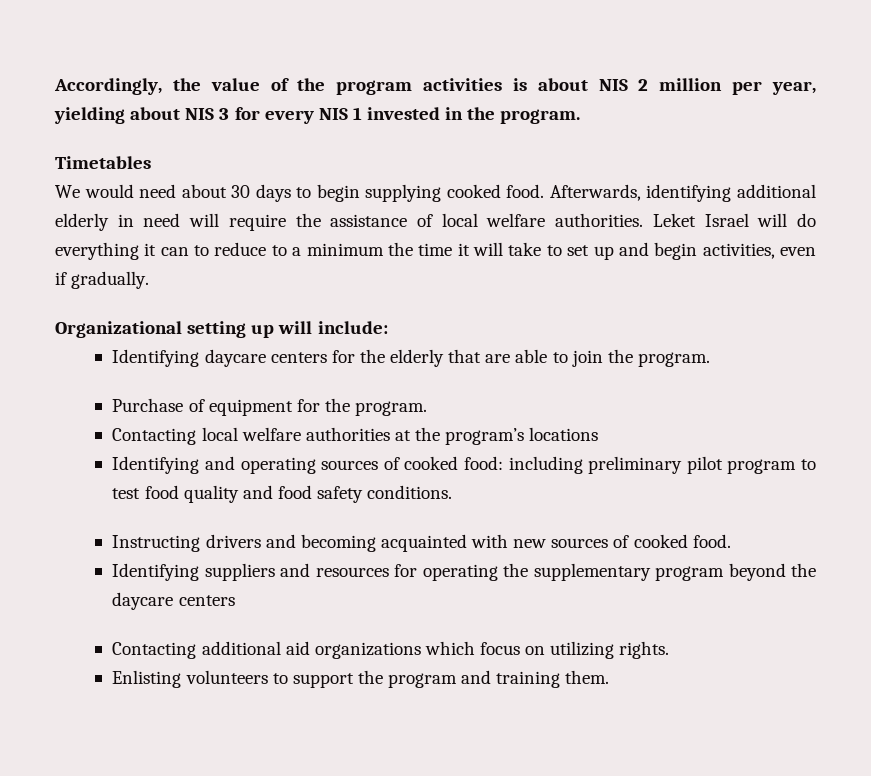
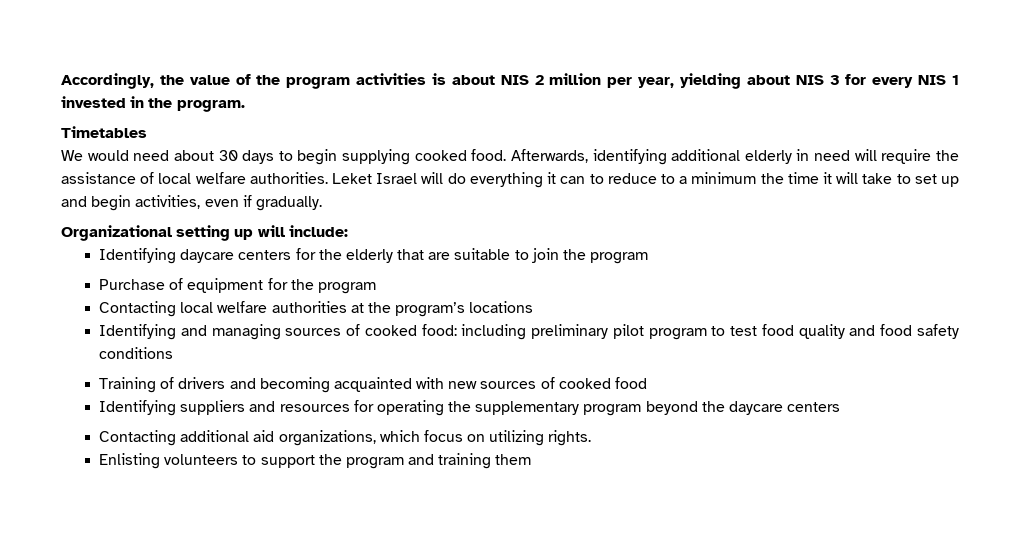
[515,349,548,363] able -> [454,248,511,260] suitable
[637,352,710,367] program. -> [590,252,649,264] program
[355,401,428,416] program. -> [317,282,376,294] program
[240,457,316,474] operating -> [211,324,281,340] managing
[367,485,453,499] [112,535,201,552] conditions. // Instructing -> [98,347,173,359] [98,377,175,393] conditions // Training of
[692,534,731,548] food. -> [615,377,648,389] food
[314,642,421,659] organizations -> [278,430,376,446] organizations,
[565,670,610,684] them. -> [495,454,532,465] them

